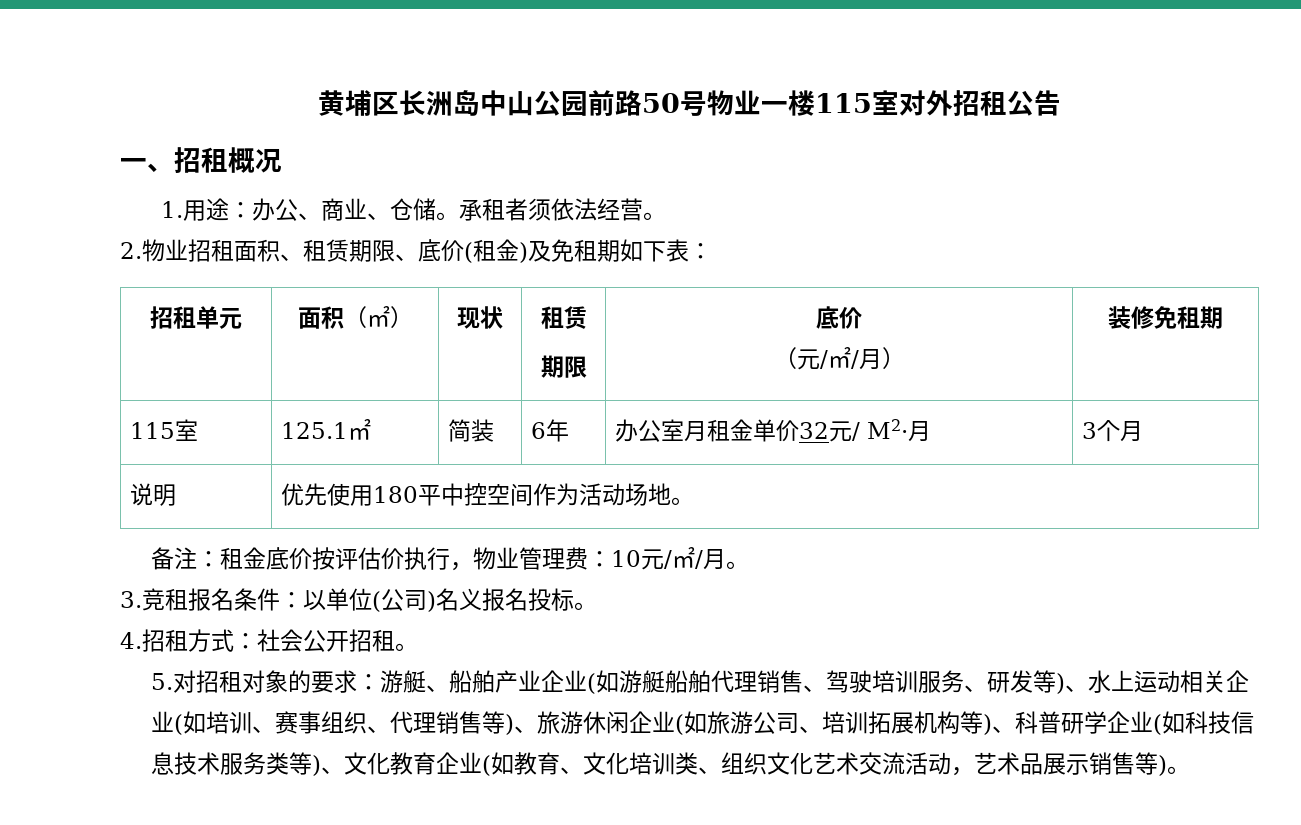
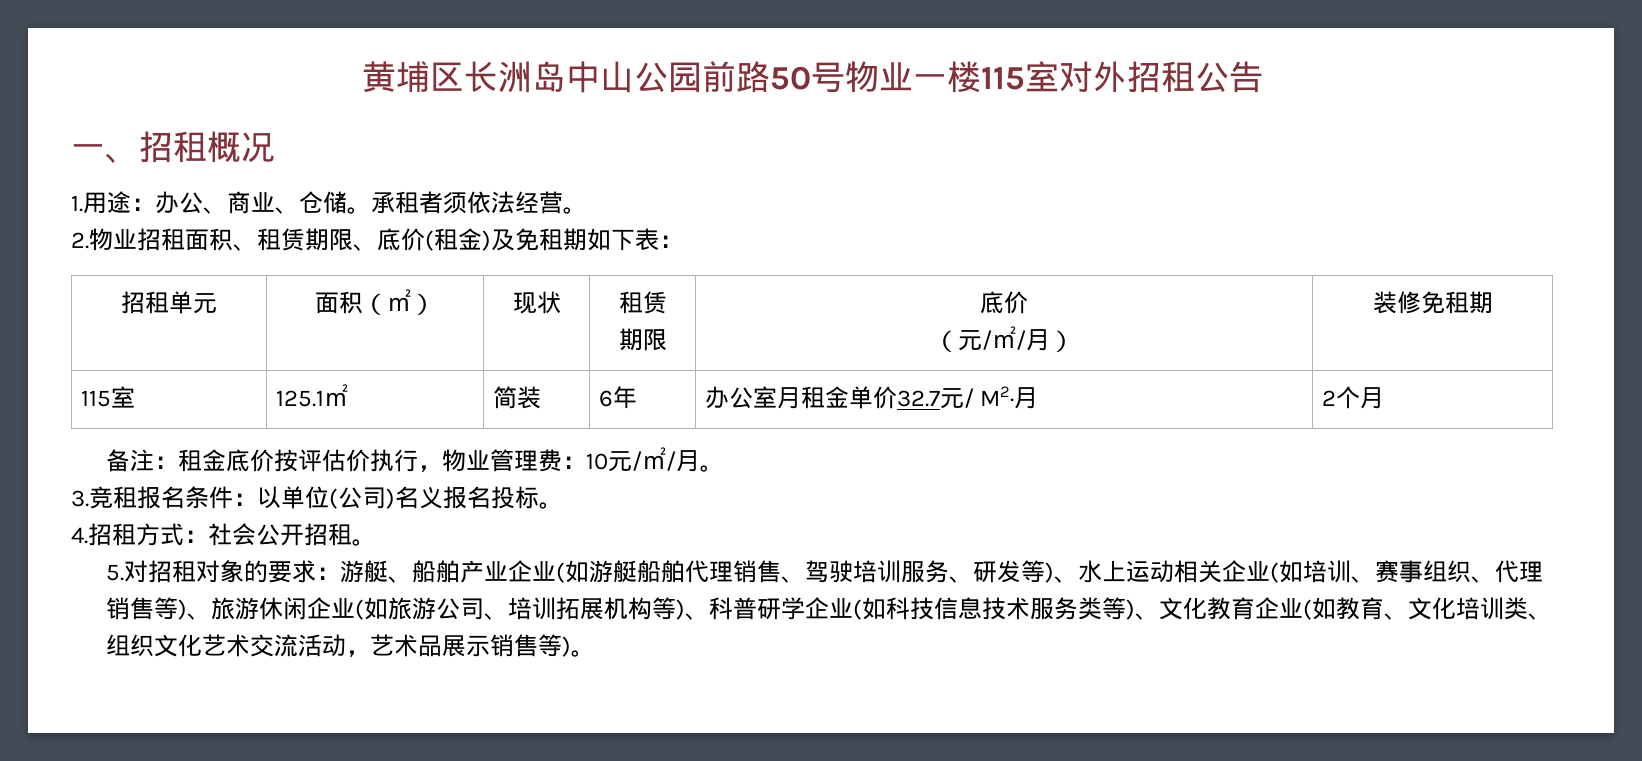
[799,422,830,439] 32 -> [896,390,940,407] 32.7
[1082,422,1098,439] 3 -> [1321,390,1336,406] 2
[130,483,177,506] [281,483,695,506] // 说明 | 优先使用180平中控空间作为活动场地。 -> (1384, 398) none

